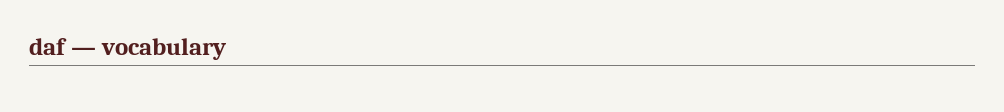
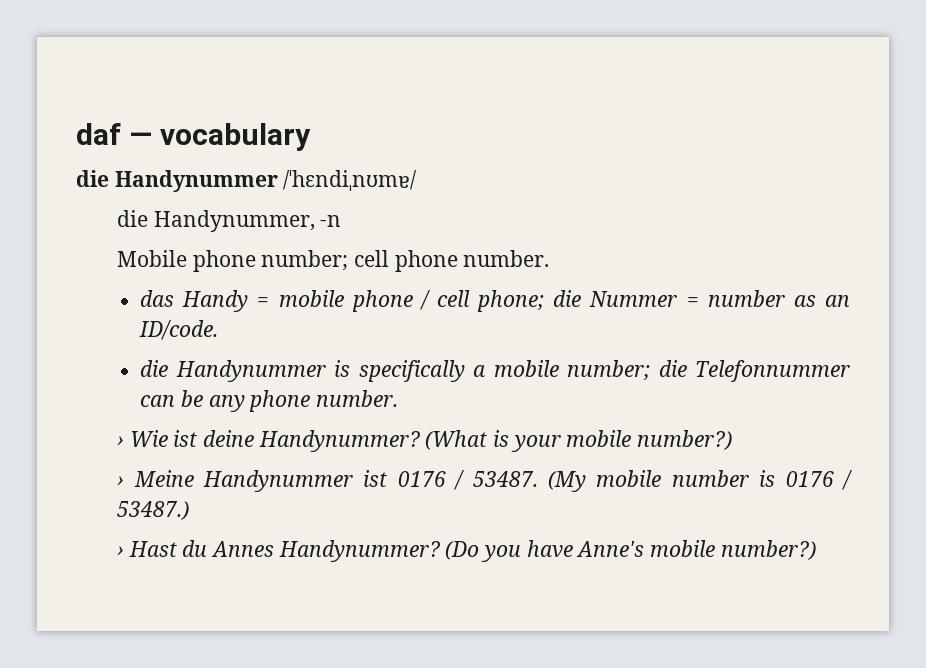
(228, 49) none -> [76,170,418,192] [117,210,342,232] [117,250,550,272] [140,290,850,312] [139,320,219,340] [140,360,850,382] [140,390,398,412] [117,430,733,452] [117,470,852,492] [117,501,190,520] [117,540,816,562] // die Handynummer /ˈhɛndiˌnʊmɐ/ // die Handynummer, -n // Mobile phone number; cell phone number. // das Handy = mobile phone / cell phone; die Nummer = number as an ID/code. // die Handynummer is specifically a mobile number; die Telefonnummer can be any phone number. // › Wie ist deine Handynummer? (What is your mobile number?) // › Meine Handynummer ist 0176 / 53487. (My mobile number is 0176 / 53487.) // › Hast du Annes Handynummer? (Do you have Anne's mobile number?)

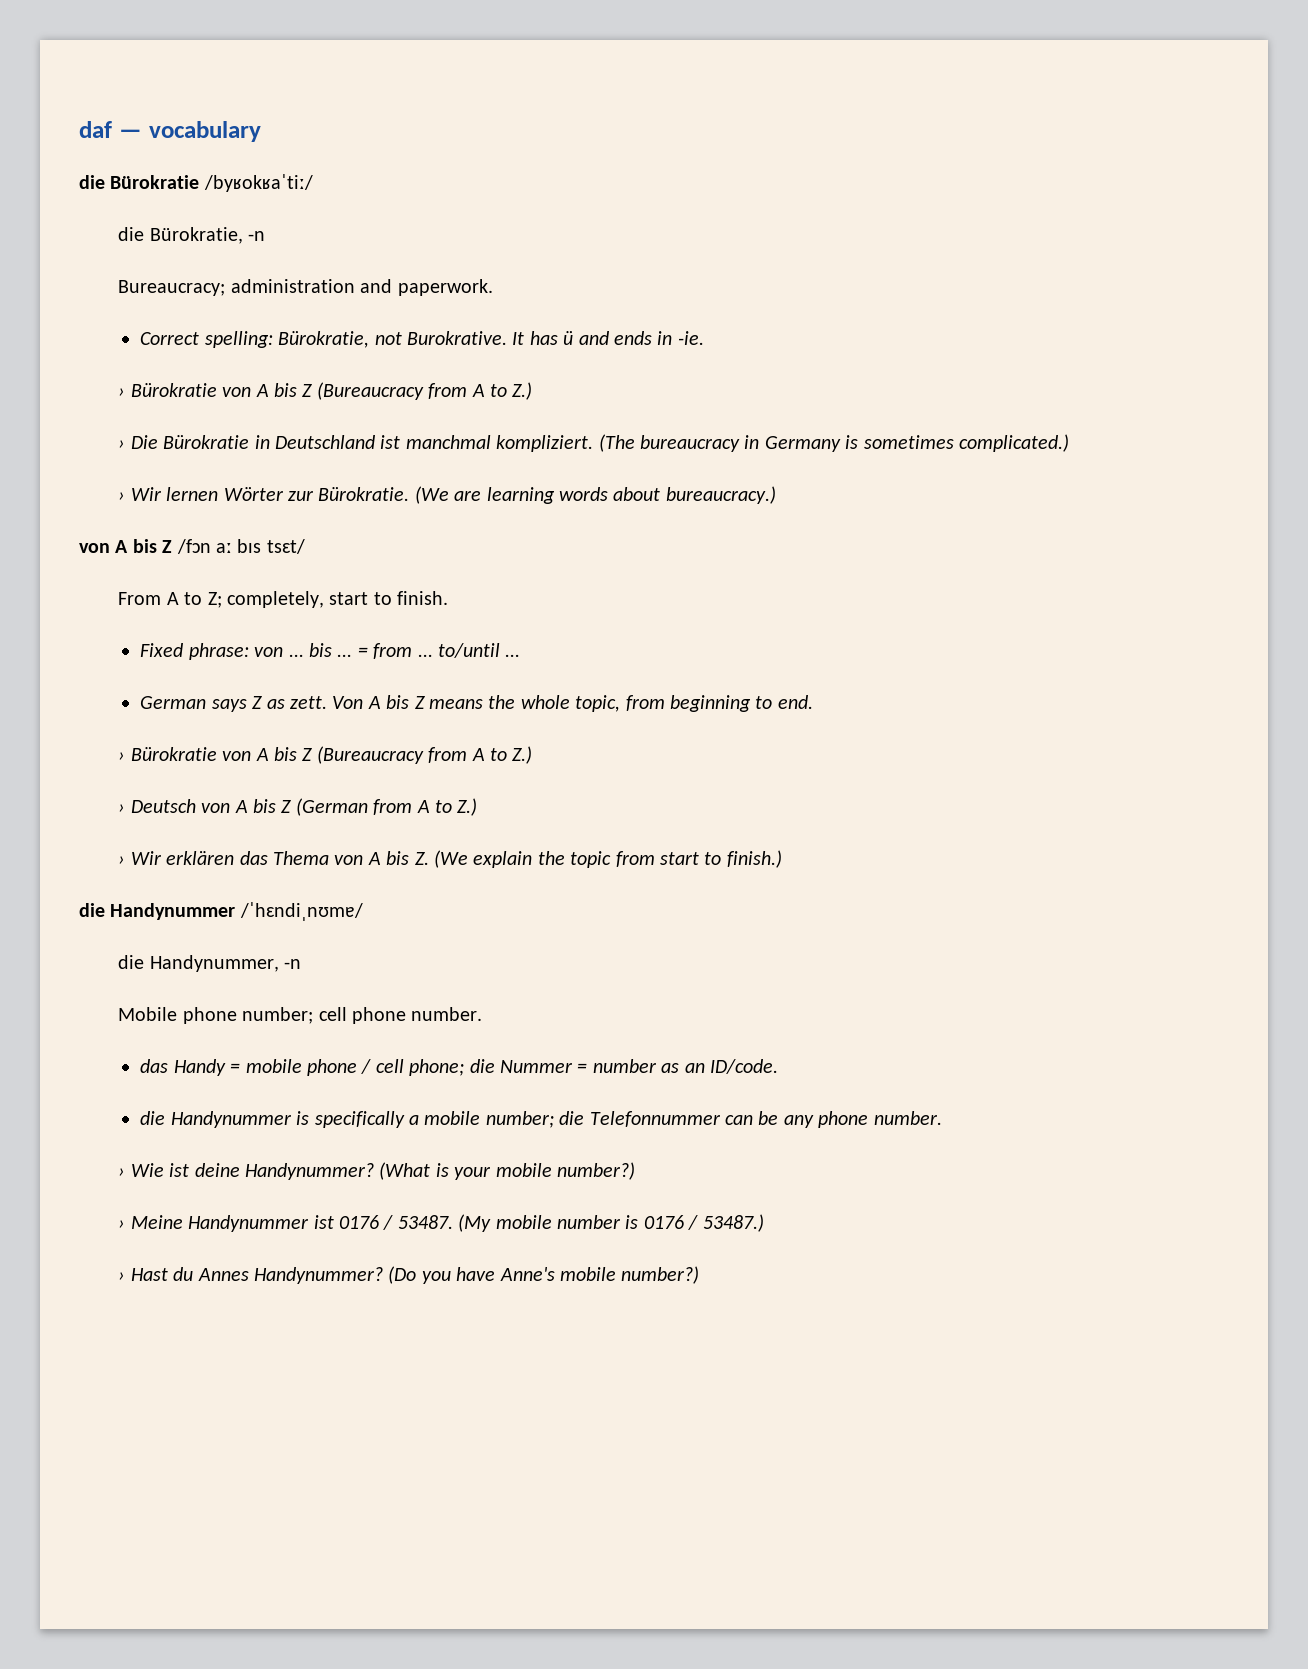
(312, 137) none -> [79,174,313,192] [118,227,266,244] [118,279,493,296] [140,331,704,348] [118,382,533,400] [118,434,1069,452] [118,486,776,504] [79,539,305,554] [118,591,449,608] [140,643,521,660] [140,695,813,712] [118,746,533,764] [118,798,478,816] [118,850,782,868] // die Bürokratie /byʁokʁaˈtiː/ // die Bürokratie, -n // Bureaucracy; administration and paperwork. // Correct spelling: Bürokratie, not Burokrative. It has ü and ends in -ie. // › Bürokratie von A bis Z (Bureaucracy from A to Z.) // › Die Bürokratie in Deutschland ist manchmal kompliziert. (The bureaucracy in Germany is sometimes complicated.) // › Wir lernen Wörter zur Bürokratie. (We are learning words about bureaucracy.) // von A bis Z /fɔn aː bɪs tsɛt/ // From A to Z; completely, start to finish. // Fixed phrase: von ... bis ... = from ... to/until ... // German says Z as zett. Von A bis Z means the whole topic, from beginning to end. // › Bürokratie von A bis Z (Bureaucracy from A to Z.) // › Deutsch von A bis Z (German from A to Z.) // › Wir erklären das Thema von A bis Z. (We explain the topic from start to finish.)

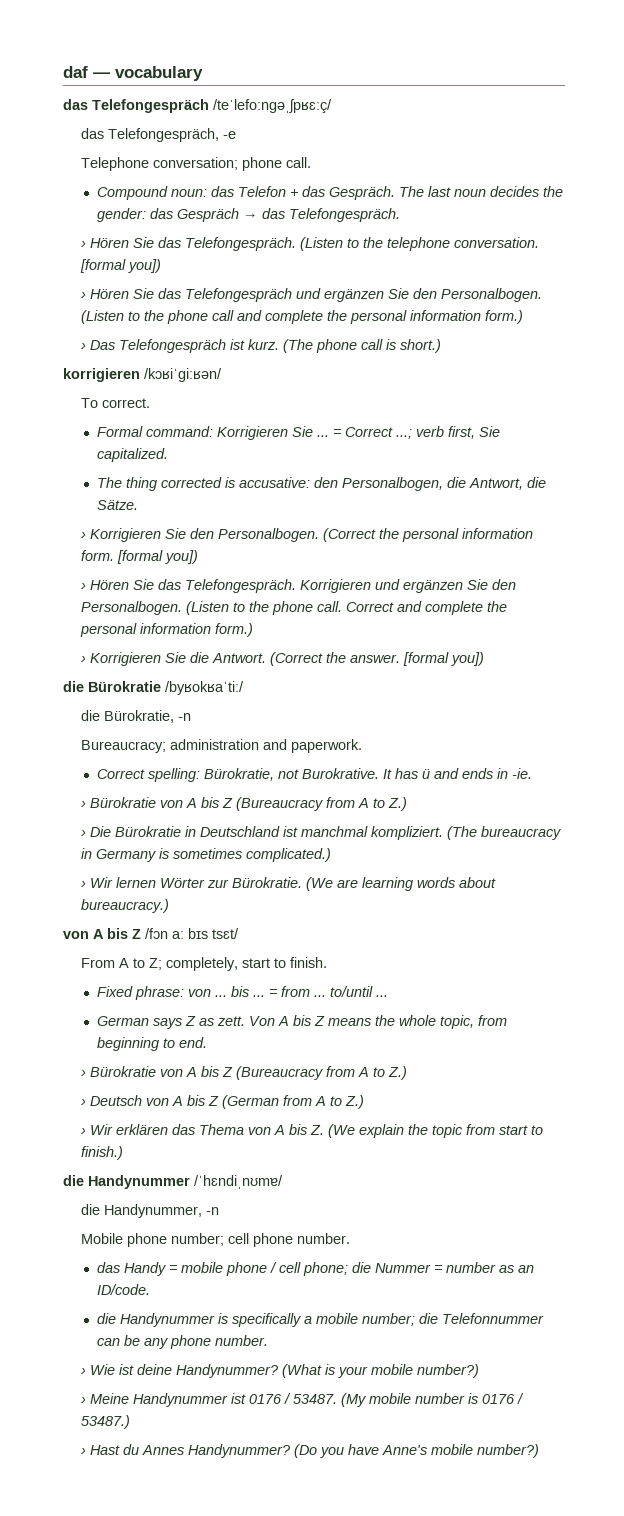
(261, 131) none -> [63,99,332,113] [81,128,237,142] [81,157,312,171] [96,186,563,200] [96,208,400,222] [81,237,540,251] [80,259,162,273] [81,288,543,302] [81,310,524,324] [81,339,442,353] [63,368,222,382] [81,398,151,408] [96,426,500,440] [96,448,168,462] [96,477,546,491] [96,500,138,510] [81,528,534,542] [81,550,199,564] [81,579,517,593] [81,601,508,615] [80,623,254,637] [81,652,485,666] // das Telefongespräch /teˈlefoːnɡəˌʃpʁɛːç/ // das Telefongespräch, -e // Telephone conversation; phone call. // Compound noun: das Telefon + das Gespräch. The last noun decides the gender: das Gespräch → das Telefongespräch. // › Hören Sie das Telefongespräch. (Listen to the telephone conversation. [formal you]) // › Hören Sie das Telefongespräch und ergänzen Sie den Personalbogen. (Listen to the phone call and complete the personal information form.) // › Das Telefongespräch ist kurz. (The phone call is short.) // korrigieren /kɔʁiˈɡiːʁən/ // To correct. // Formal command: Korrigieren Sie ... = Correct ...; verb first, Sie capitalized. // The thing corrected is accusative: den Personalbogen, die Antwort, die Sätze. // › Korrigieren Sie den Personalbogen. (Correct the personal information form. [formal you]) // › Hören Sie das Telefongespräch. Korrigieren und ergänzen Sie den Personalbogen. (Listen to the phone call. Correct and complete the personal information form.) // › Korrigieren Sie die Antwort. (Correct the answer. [formal you])

